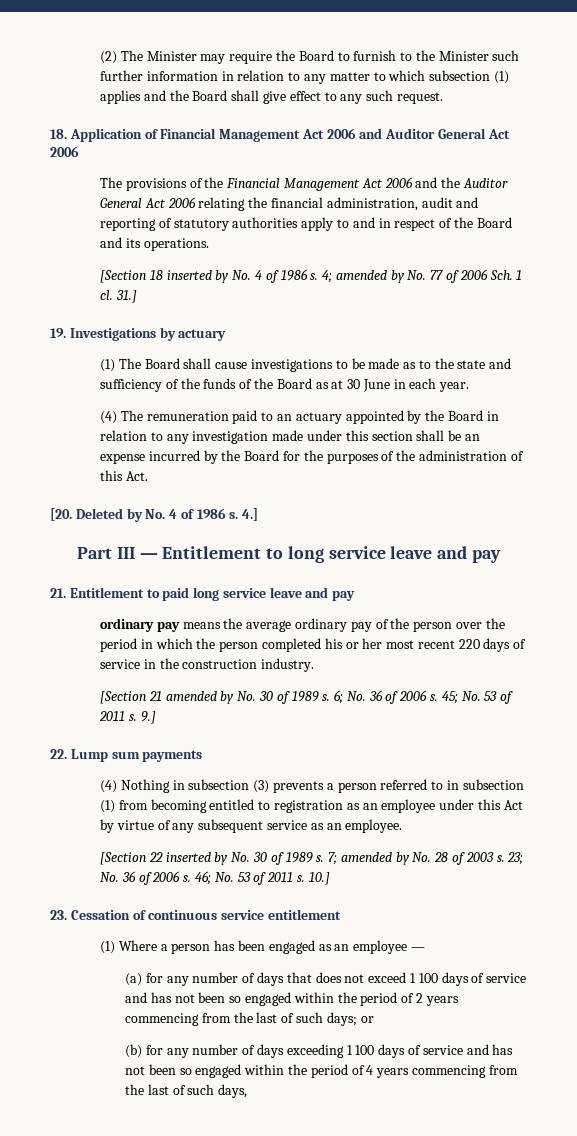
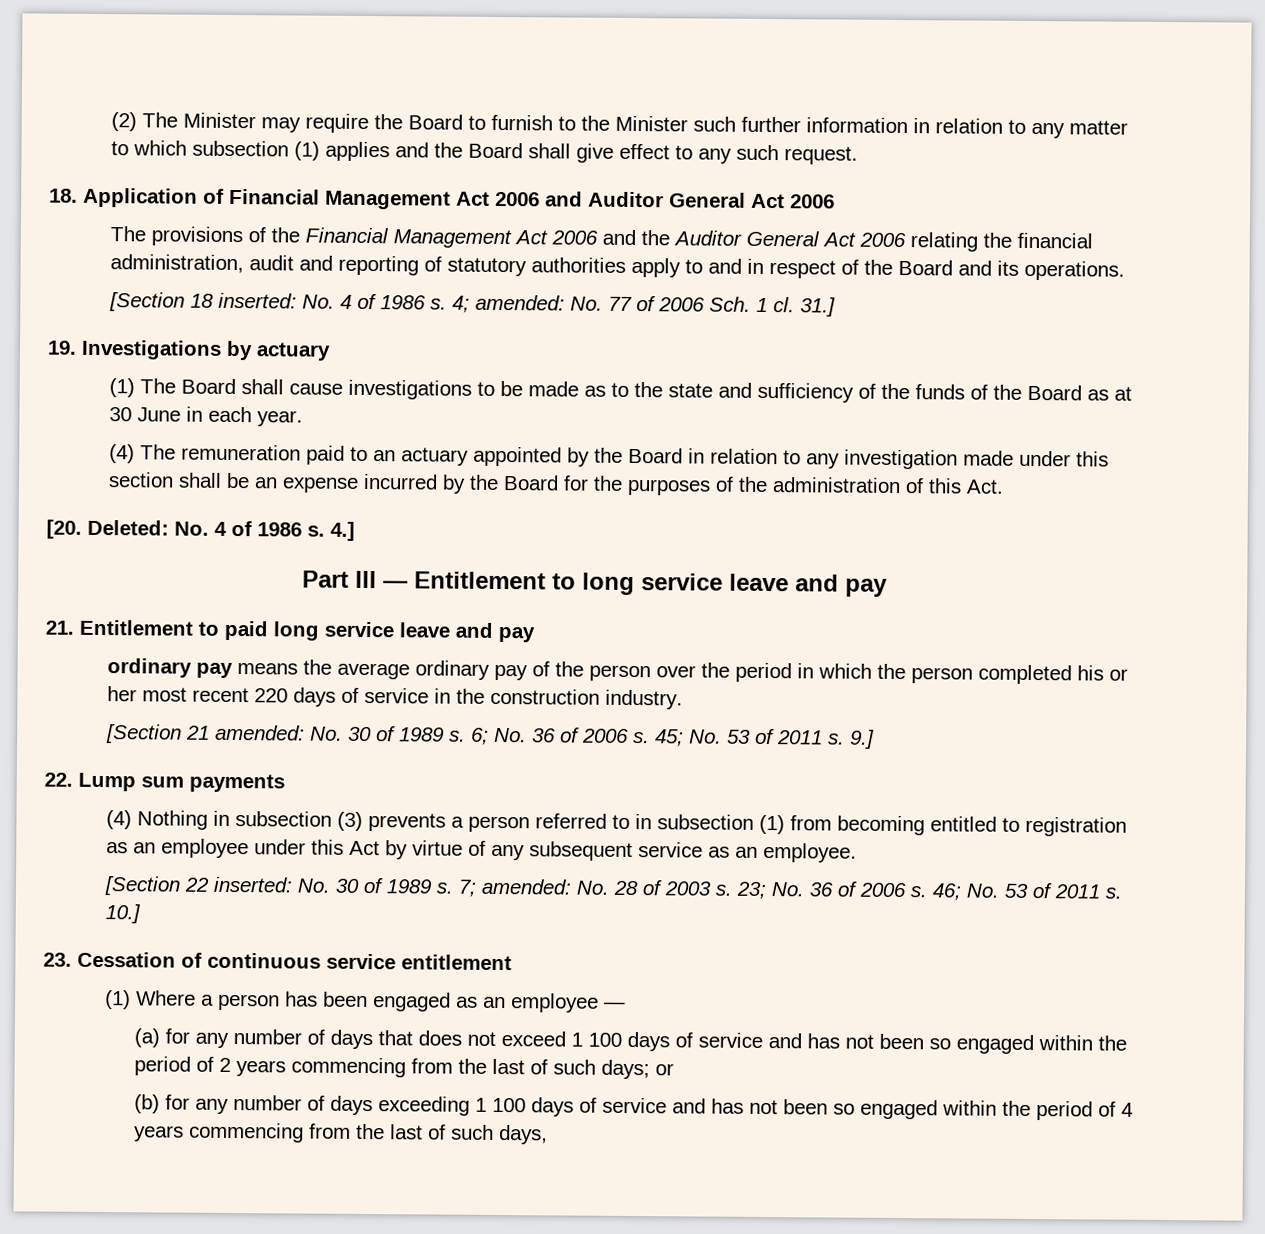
[166,270,230,283] inserted by -> [217,292,297,309] inserted:
[335,270,405,283] amended by -> [474,294,565,311] amended:
[75,508,143,522] Deleted by -> [87,519,169,536] Deleted:
[165,691,235,704] amended by -> [214,724,305,741] amended:
[165,852,229,865] inserted by -> [212,876,293,893] inserted:
[340,852,410,865] amended by -> [480,878,572,895] amended:

